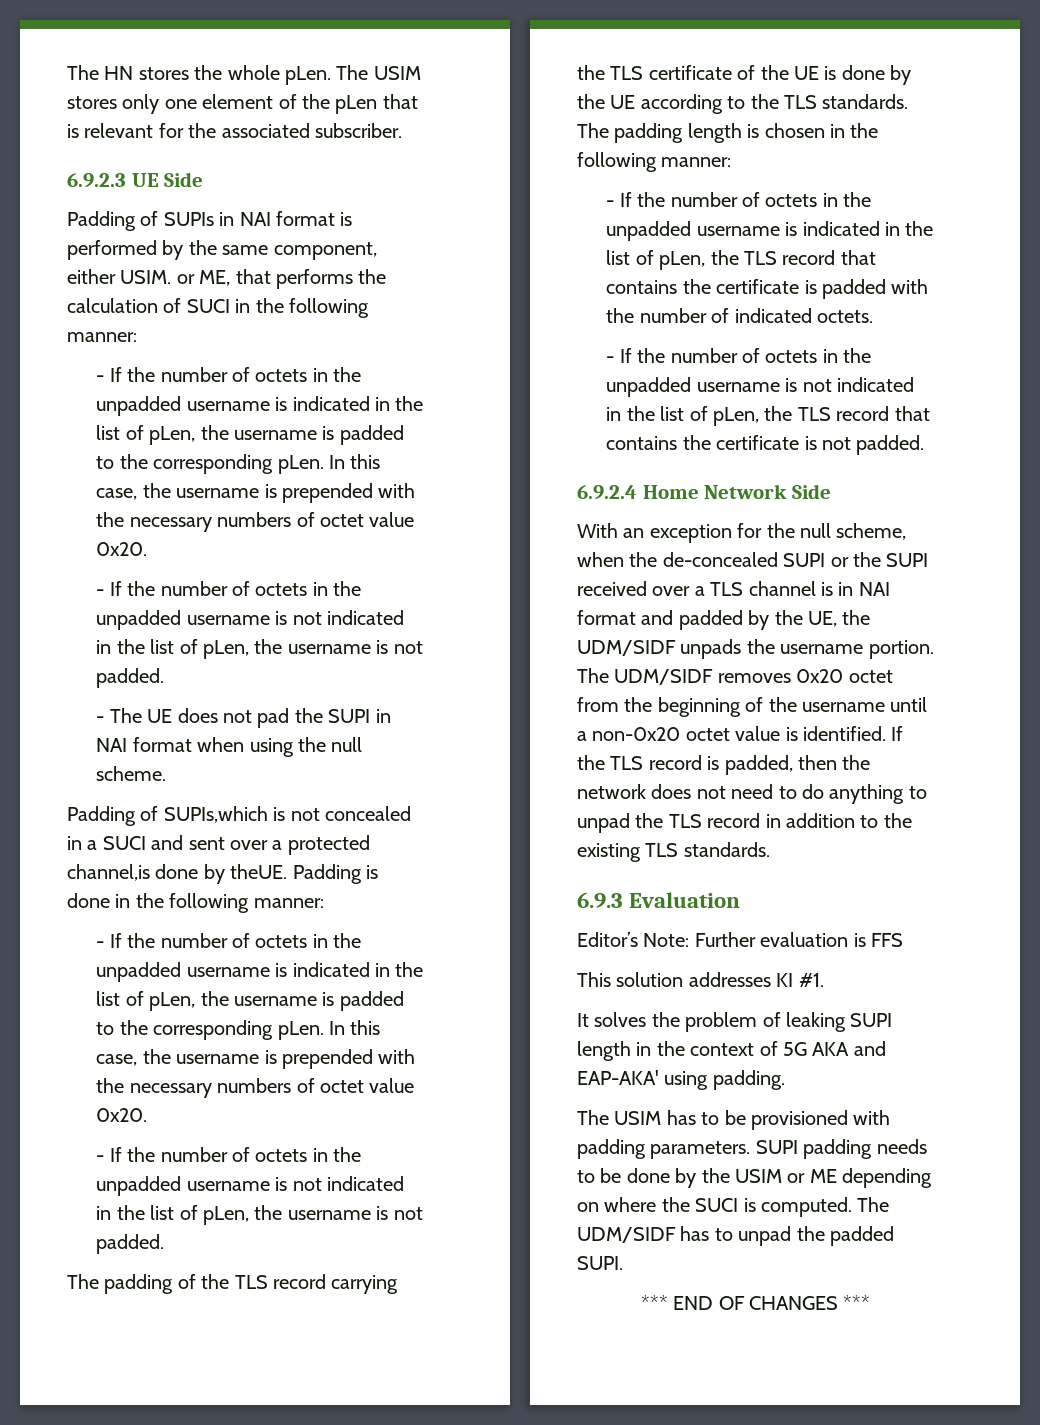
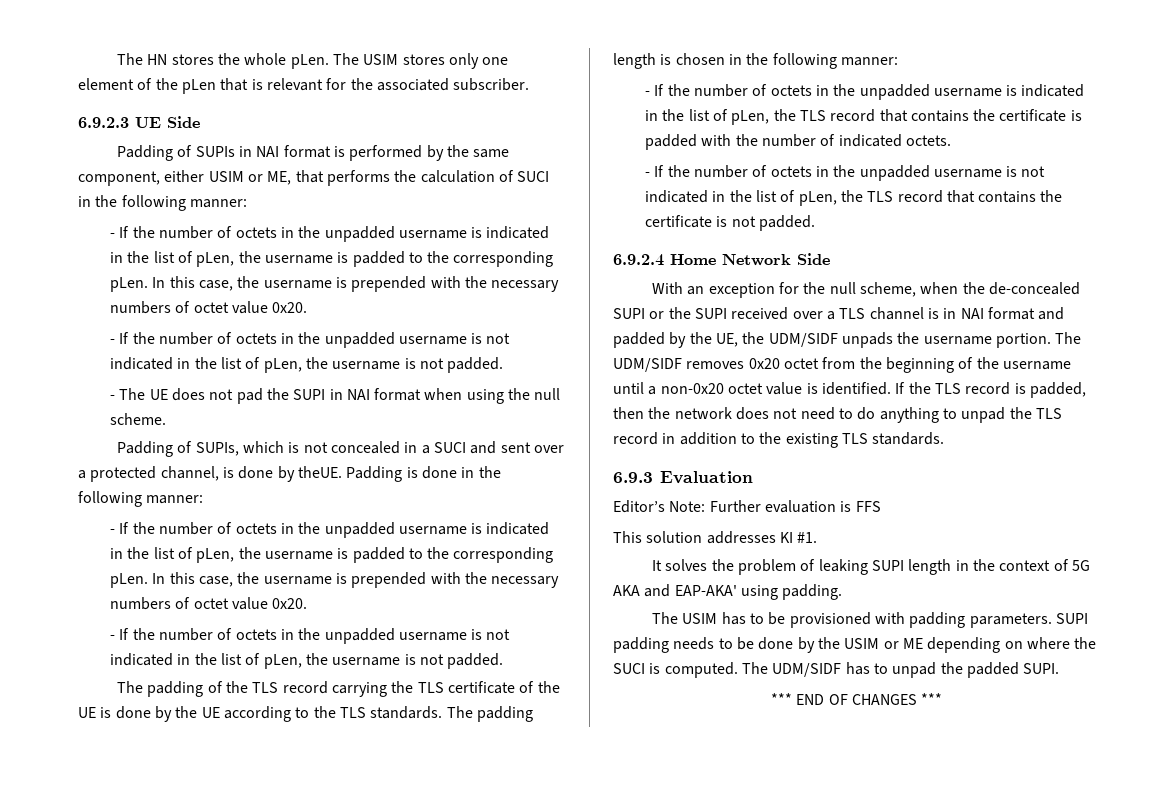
[120,270,172,284] USIM. -> [208,171,244,182] USIM
[163,806,268,823] SUPIs,which -> [195,441,285,456] SUPIs, which
[67,864,150,881] channel,is -> [160,466,234,481] channel, is

